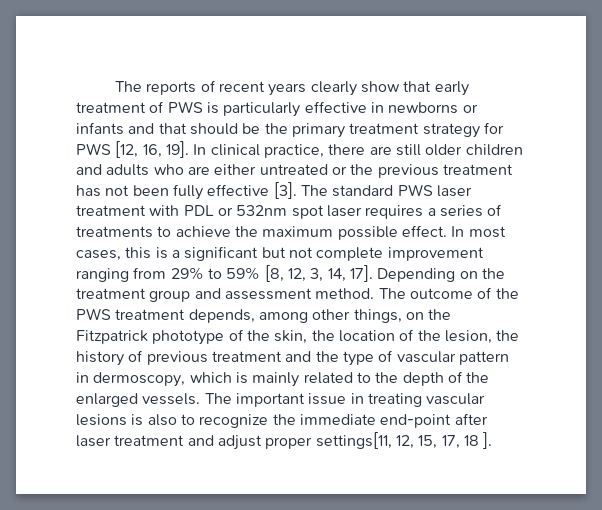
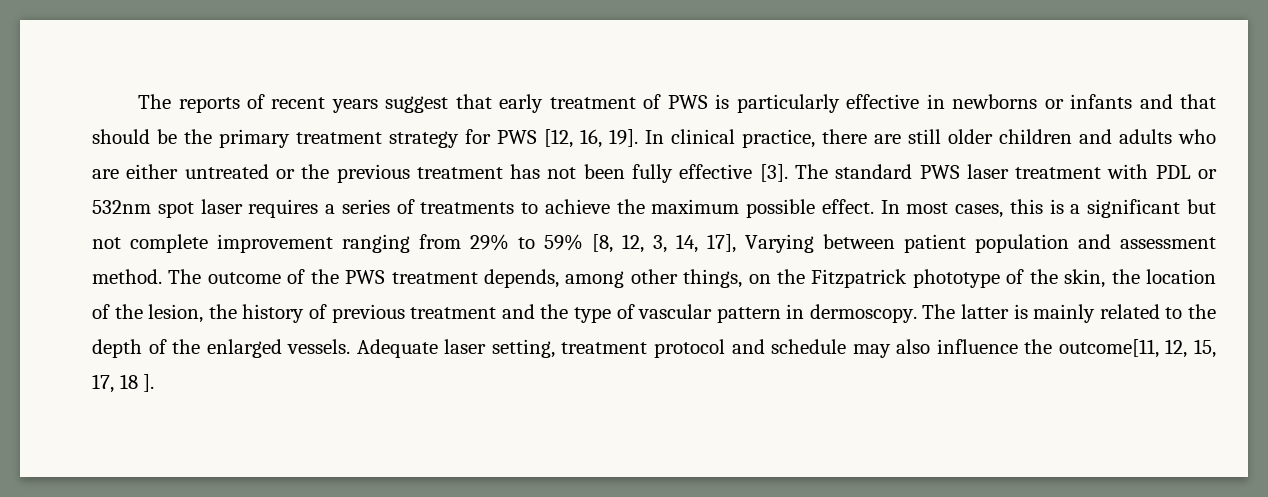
[310,81,400,96] clearly show -> [385,96,449,113] suggest
[349,265,505,282] [76,288,191,302] 17]. Depending on the treatment group -> [707,234,1069,253] 17], Varying between patient population
[93,372,232,387] dermoscopy, which -> [809,304,1010,323] dermoscopy. The latter
[204,393,486,407] [76,413,488,428] [76,432,392,450] The important issue in treating vascular lesions is also to recognize the immediate end-point after laser treatment and adjust proper settings[11, -> [356,339,1159,358] Adequate laser setting, treatment protocol and schedule may also influence the outcome[11,

